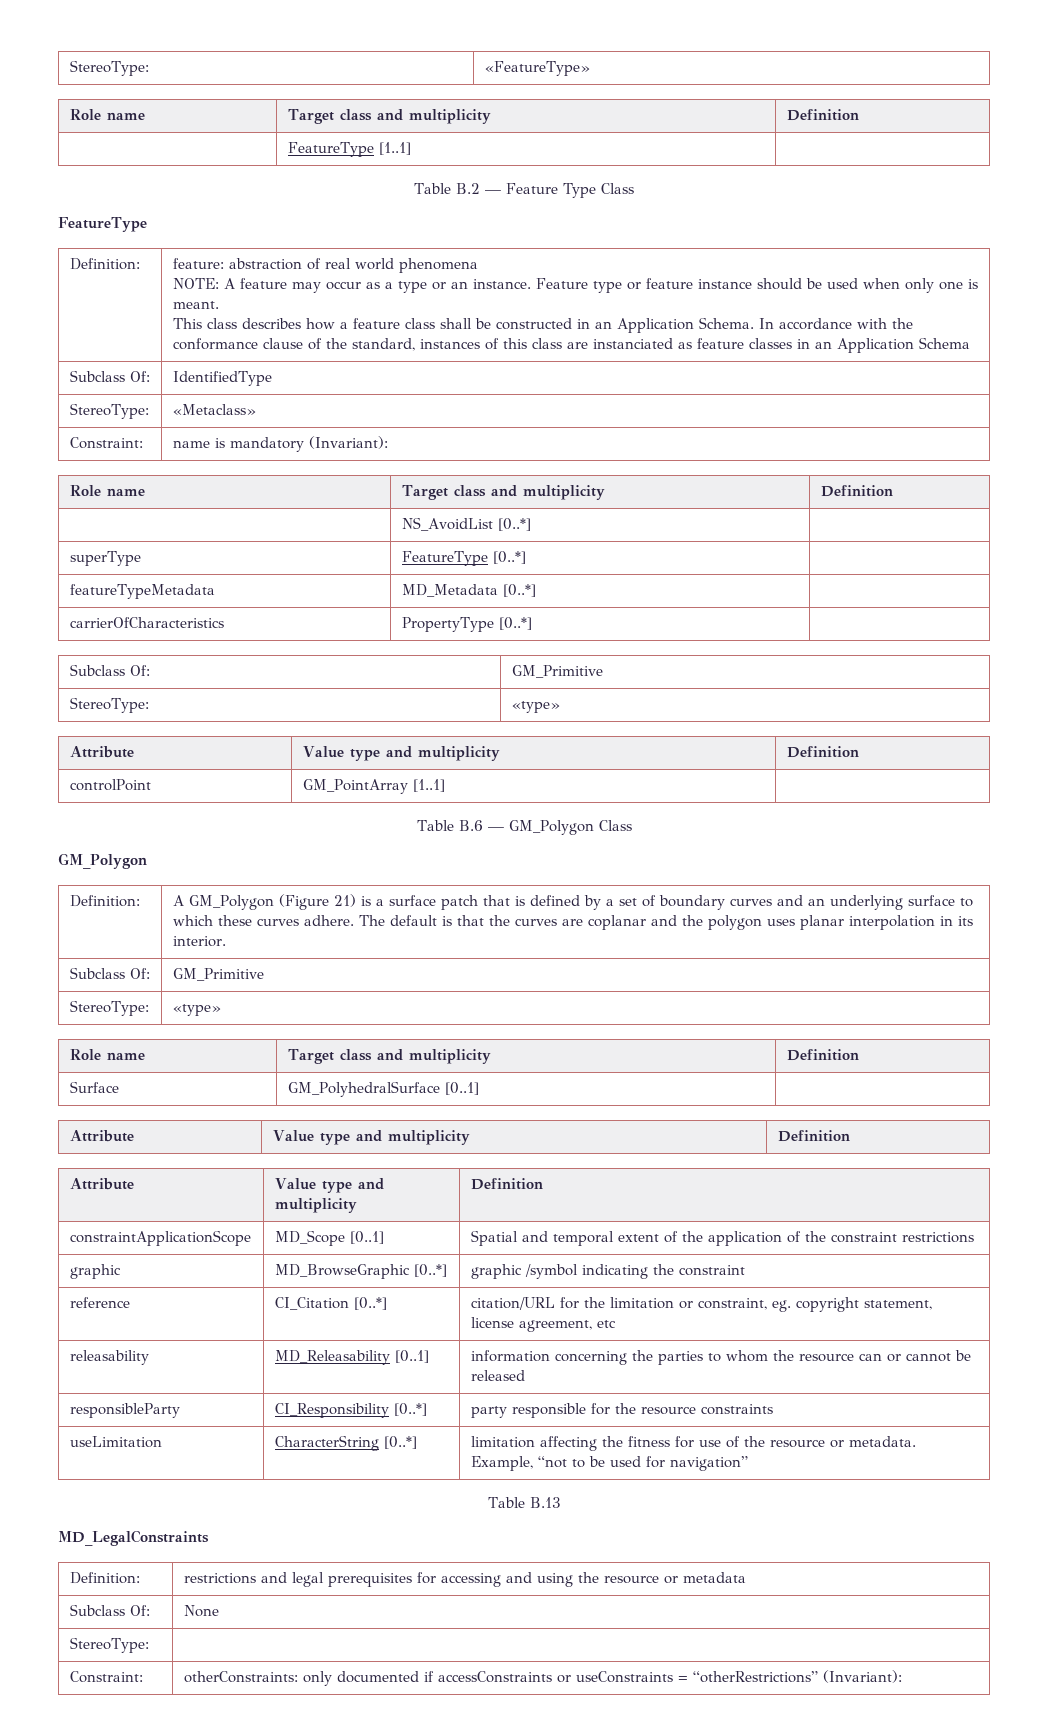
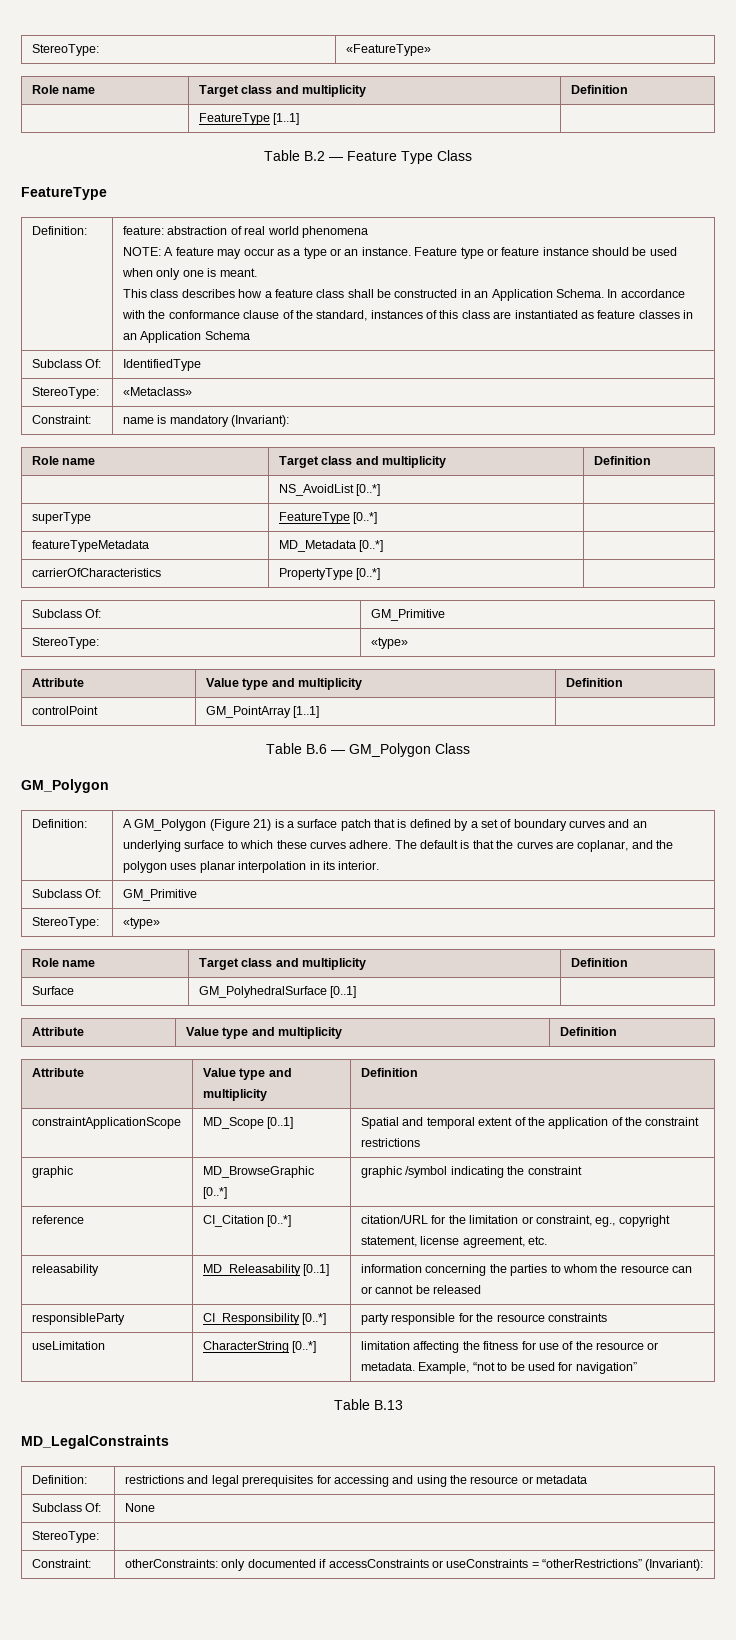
[592,338,673,349] instanciated -> [514,310,578,319] instantiated
[587,915,646,930] coplanar -> [577,840,629,852] coplanar,
[771,1300,791,1312] eg. -> [595,1217,616,1227] eg.,
[596,1320,616,1328] etc -> [528,1236,548,1245] etc.

